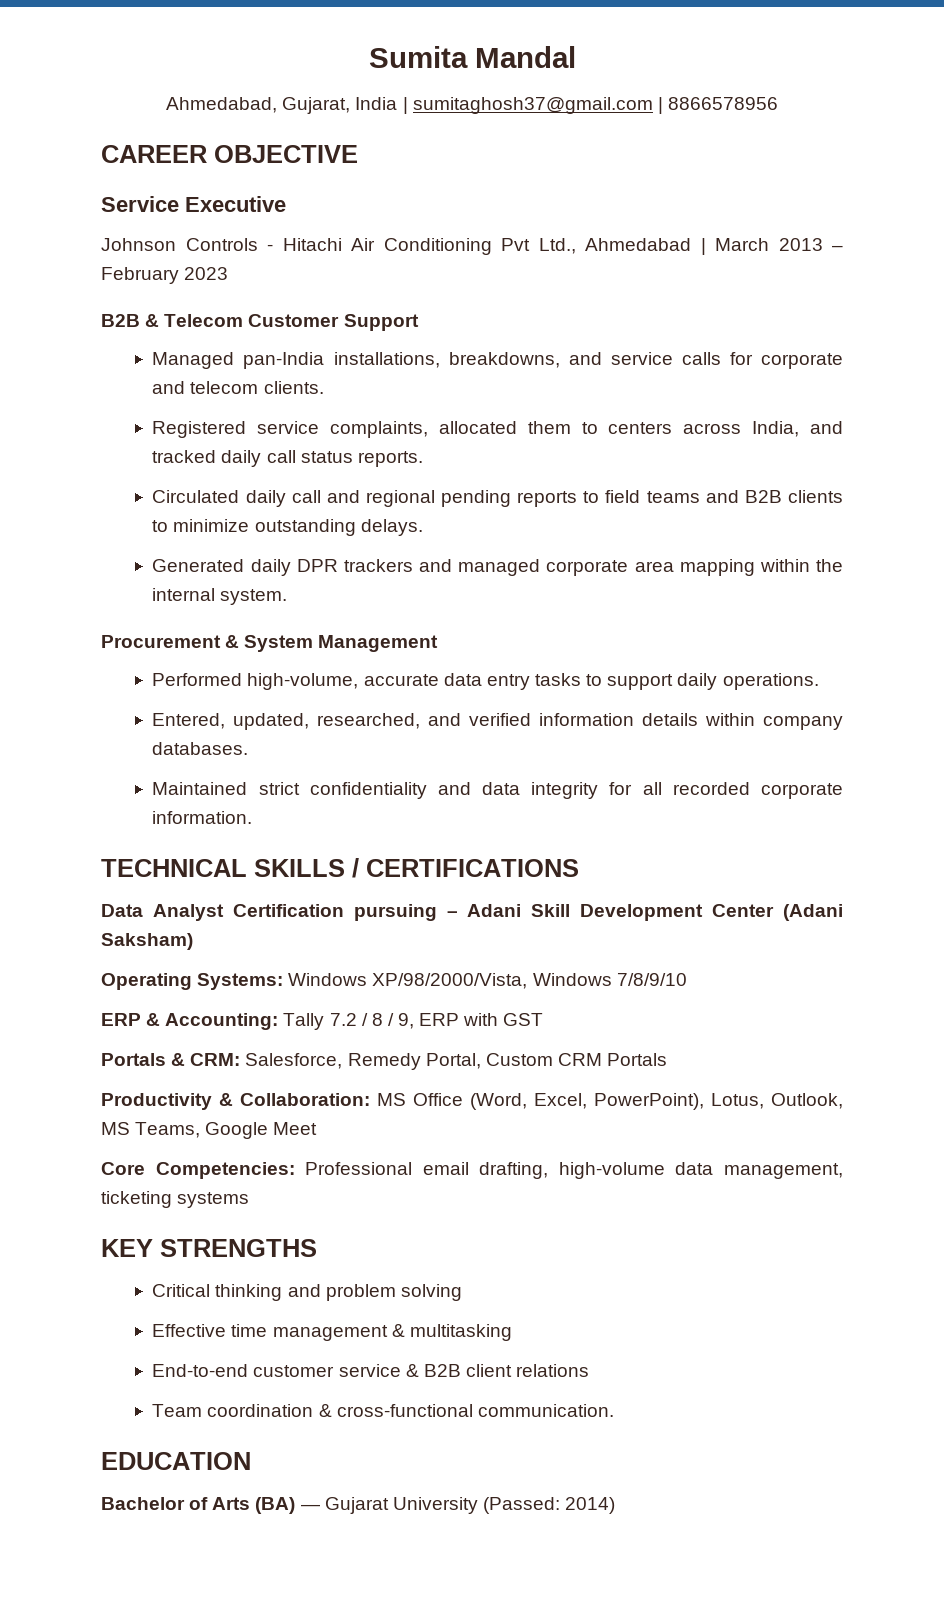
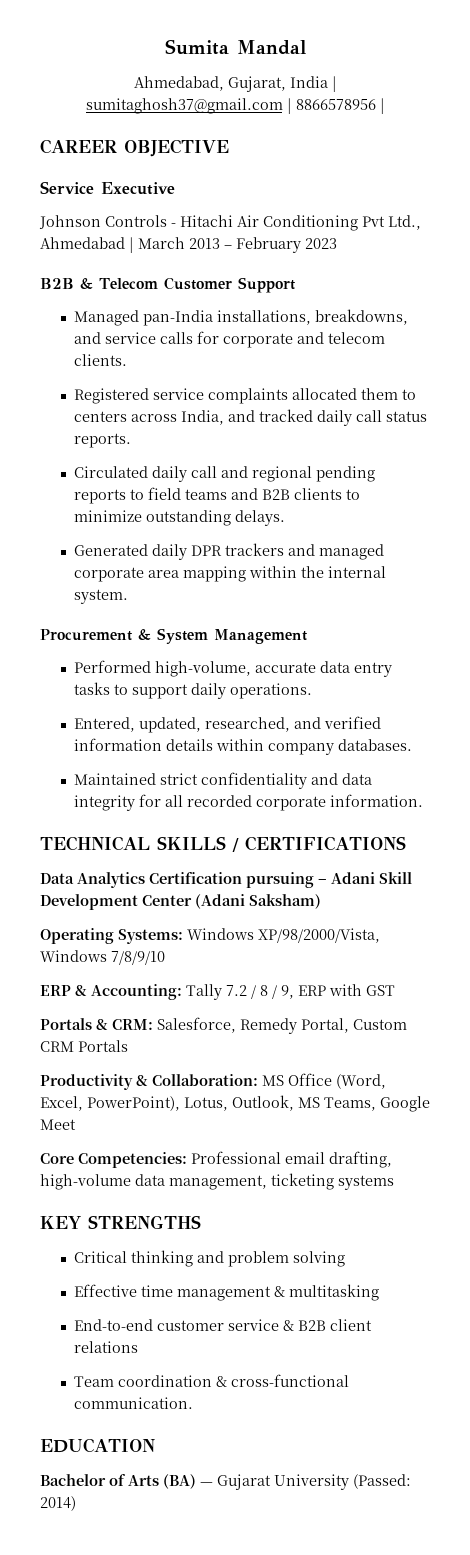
(778, 103) none -> [379,98,385,114] |
[330,421,429,438] complaints, -> [207,388,288,404] complaints
[152,904,224,921] Analyst -> [77,872,145,888] Analytics

